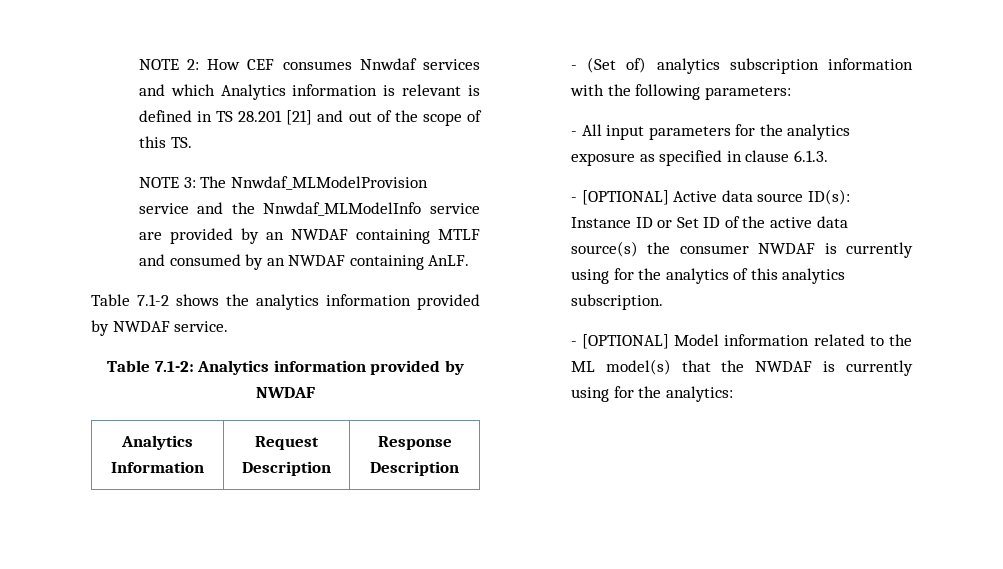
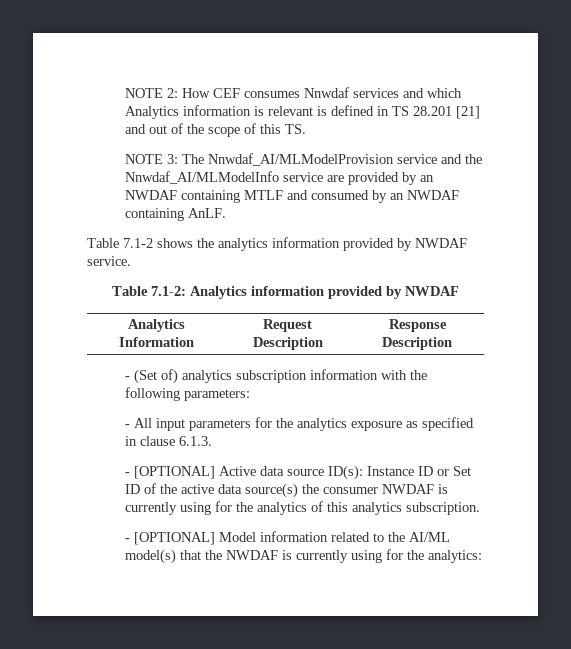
[230,176,428,190] Nnwdaf_MLModelProvision -> [208,153,395,166] Nnwdaf_AI/MLModelProvision
[263,202,422,216] Nnwdaf_MLModelInfo -> [125,171,280,184] Nnwdaf_AI/MLModelInfo
[570,361,595,372] ML -> [409,532,451,542] AI/ML

